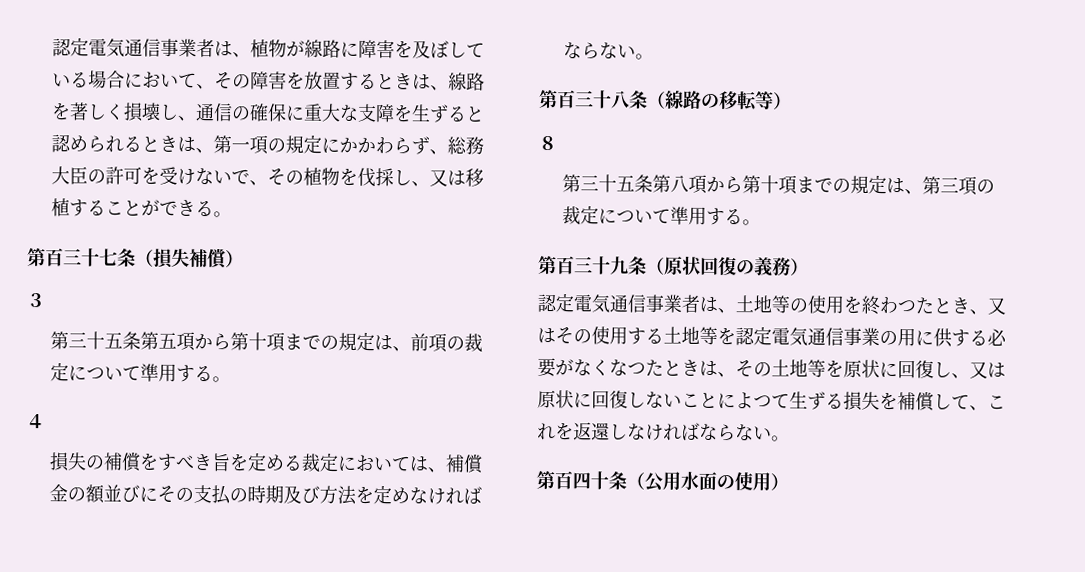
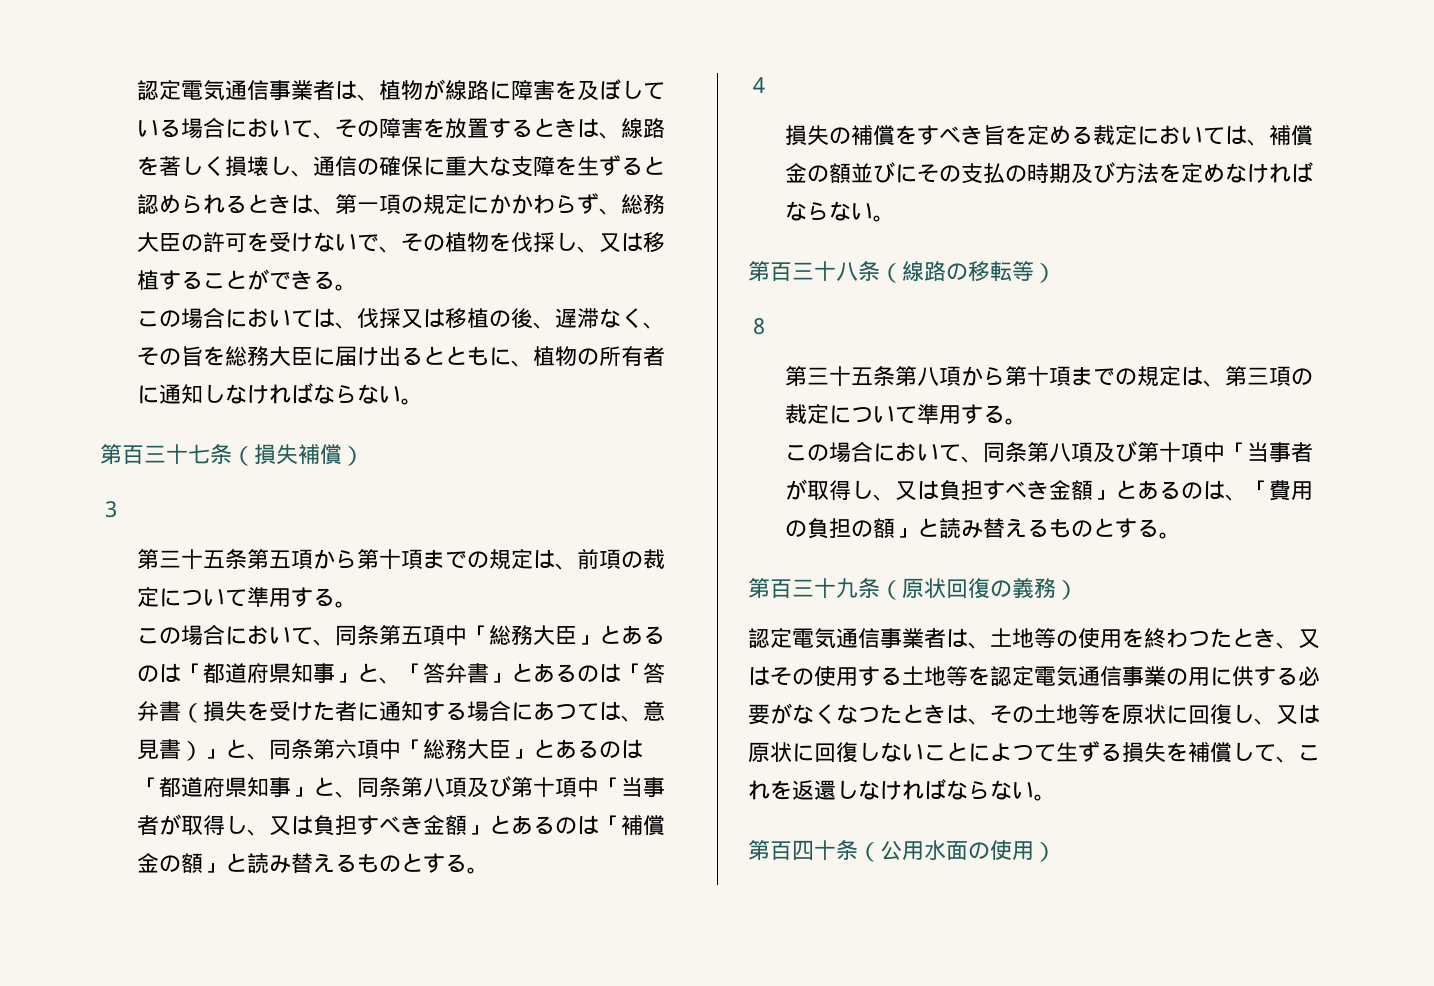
(232, 214) none -> [136,307,665,329] [136,346,665,367] [136,383,423,405] // この場合においては、伐採又は移植の後、遅滞なく、その旨を総務大臣に届け出るとともに、植物の所有者に通知しなければならない。
(231, 379) none -> [136,624,665,646] [136,663,665,684] [136,700,665,723] [136,739,643,761] [136,776,665,798] [136,814,665,836] [136,853,489,874] // この場合において、同条第五項中「総務大臣」とあるのは「都道府県知事」と、「答弁書」とあるのは「答弁書（損失を受けた者に通知する場合にあつては、意見書）」と、同条第六項中「総務大臣」とあるのは「都道府県知事」と、同条第八項及び第十項中「当事者が取得し、又は負担すべき金額」とあるのは「補償金の額」と読み替えるものとする。
(761, 222) none -> [784,441,1313,463] [784,479,1313,501] [784,518,1181,539] // この場合において、同条第八項及び第十項中「当事者が取得し、又は負担すべき金額」とあるのは、「費用の負担の額」と読み替えるものとする。

